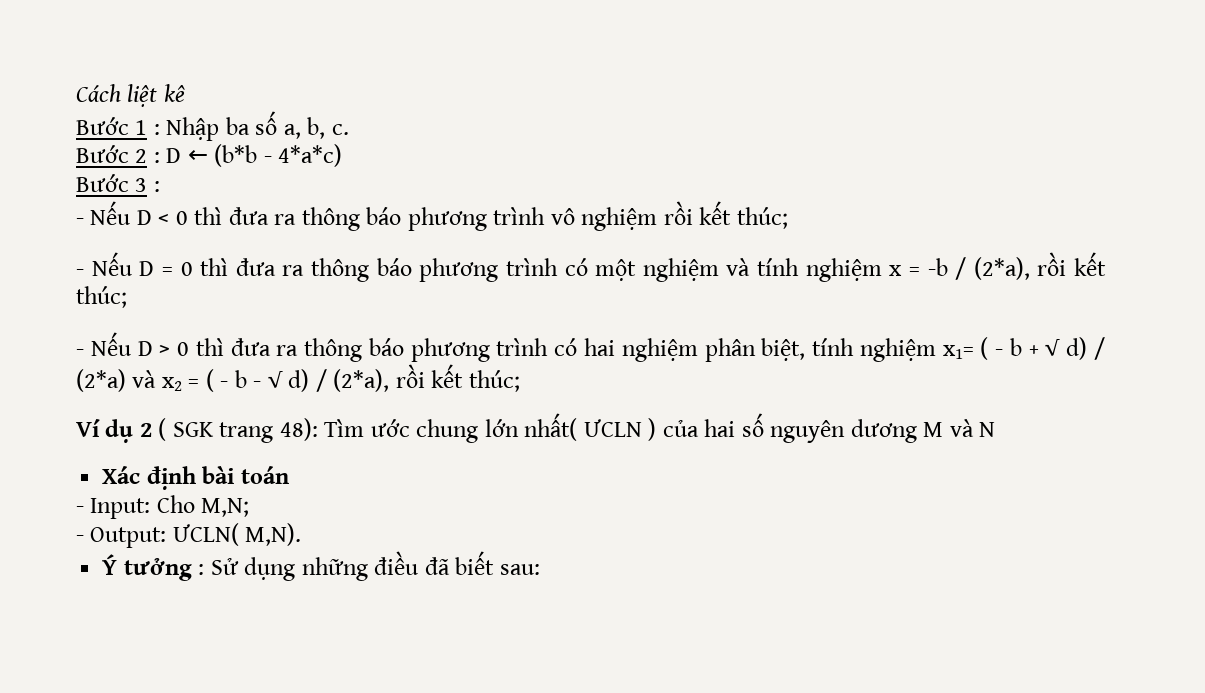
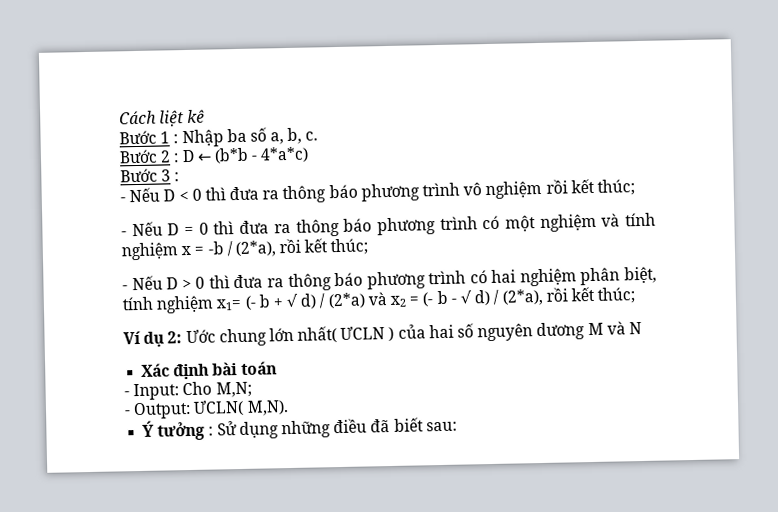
[980,337,1004,360] ( - -> [244,295,257,310] (-
[205,369,229,392] ( - -> [422,292,435,307] (-
[139,418,410,443] 2 ( SGK trang 48): Tìm ước -> [167,329,216,344] 2: Ước

